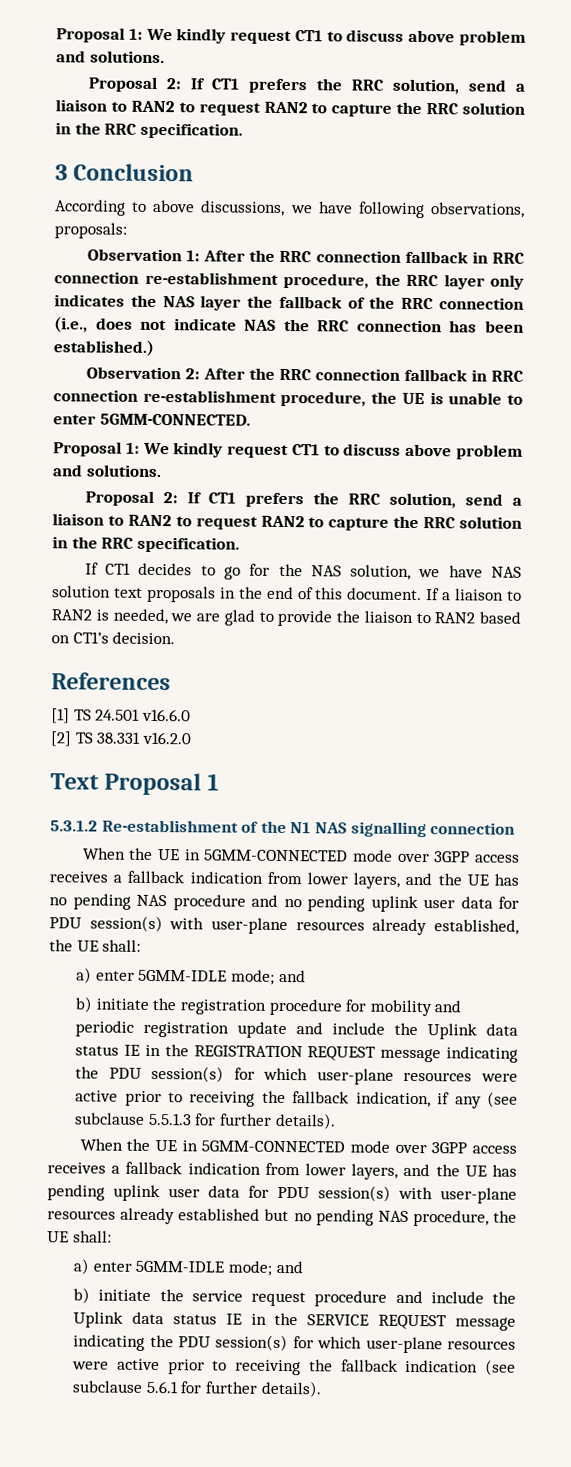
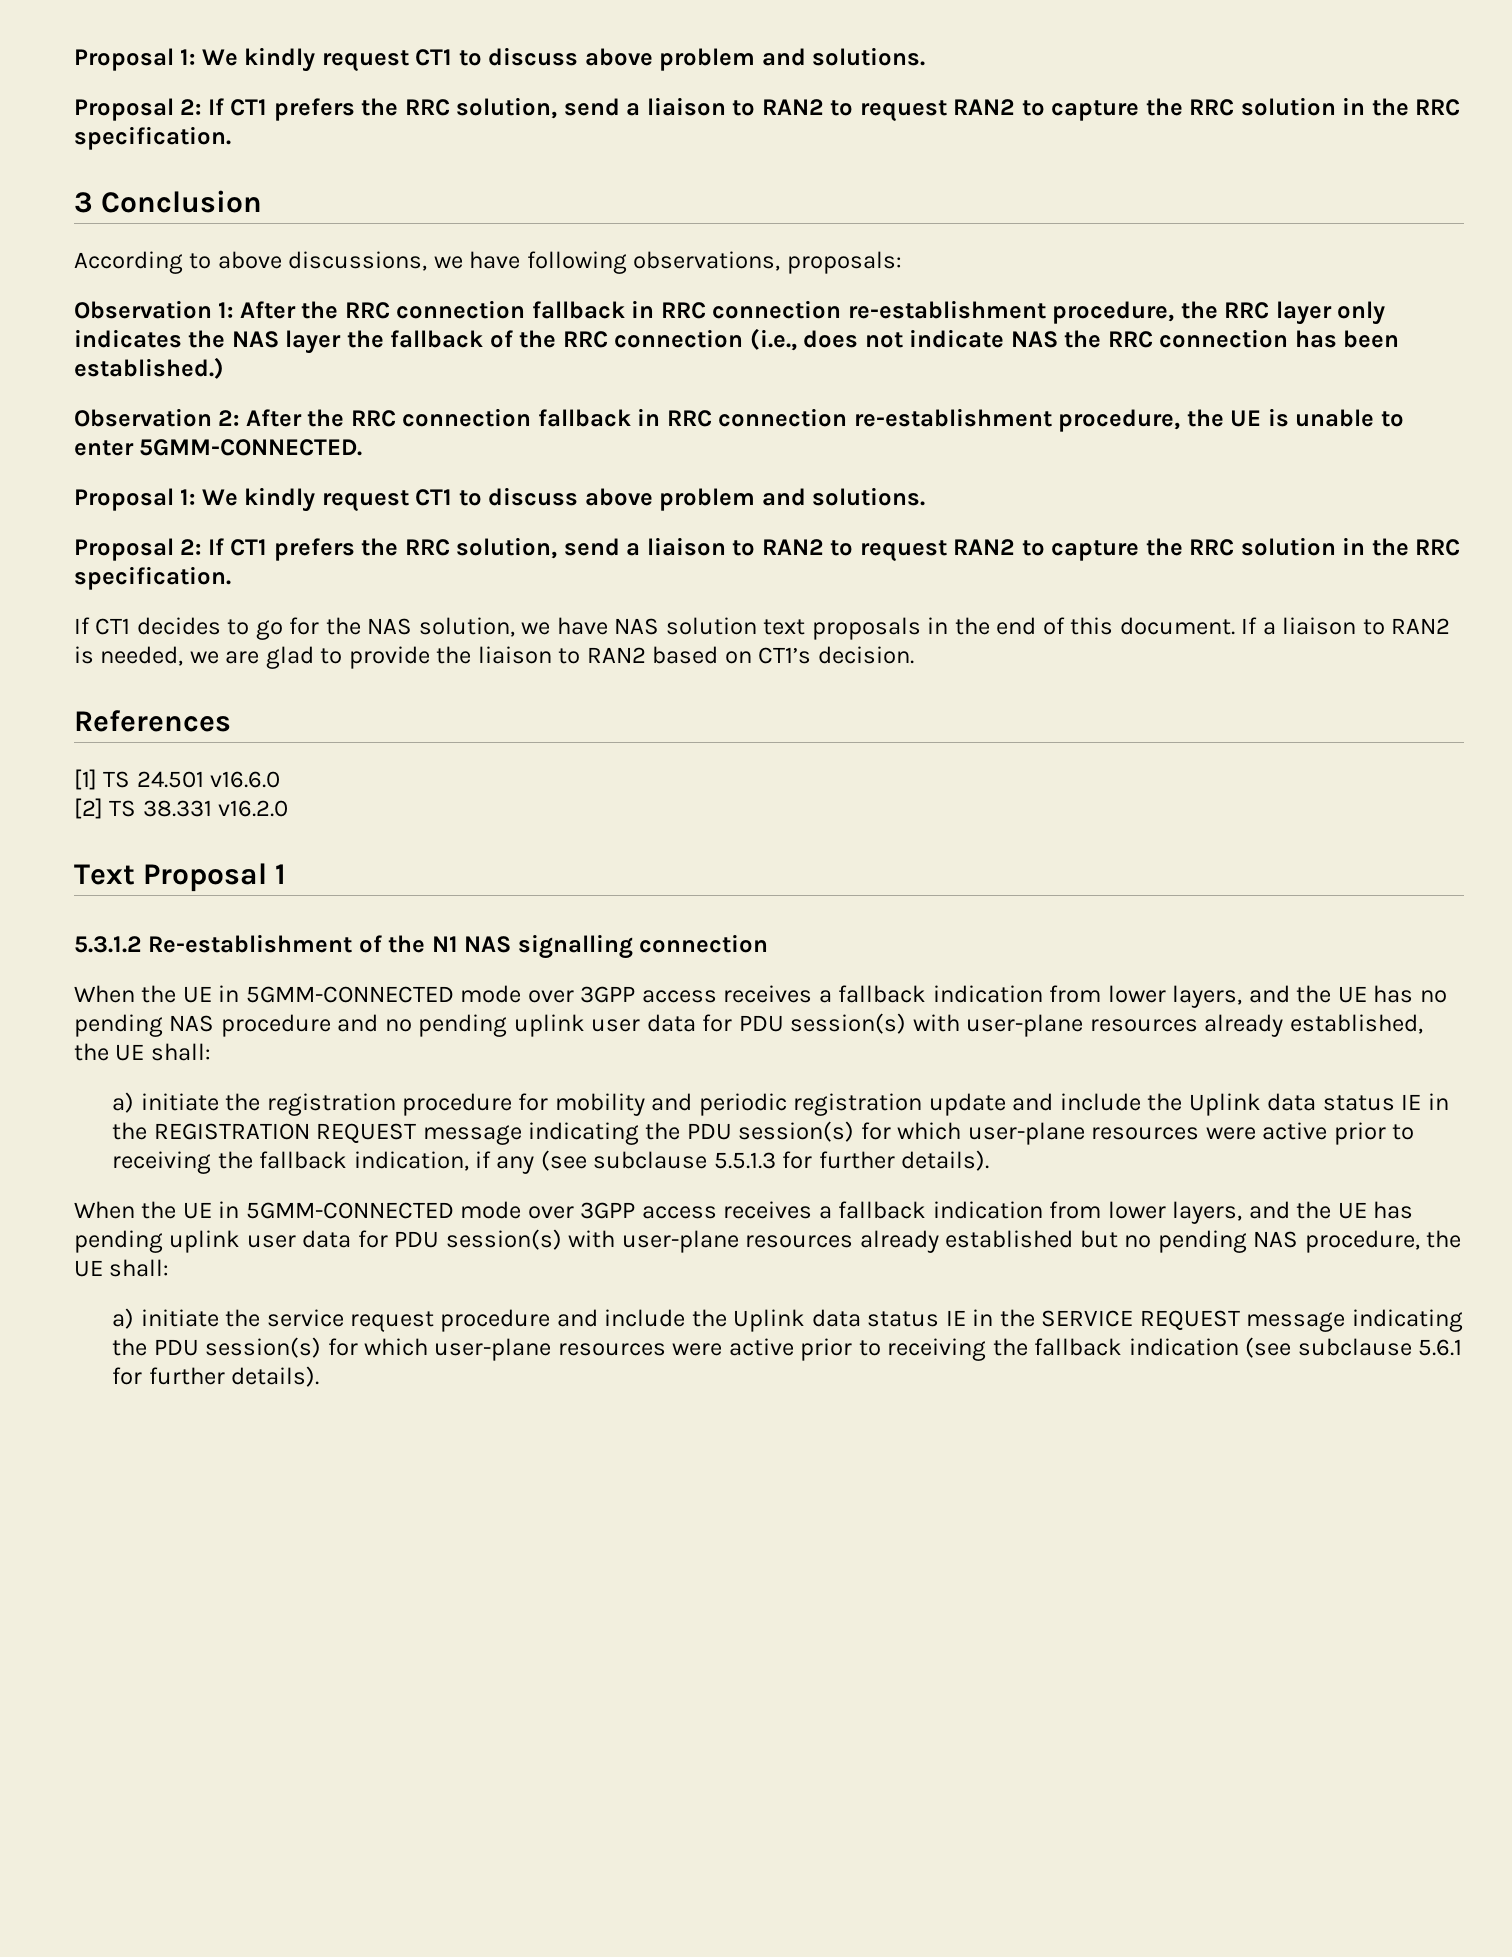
[95,969,306,985] [75,996,93,1013] enter 5GMM-IDLE mode; and // b) -> (135, 1102) none
[92,1260,303,1276] [73,1287,91,1304] enter 5GMM-IDLE mode; and // b) -> (135, 1318) none

